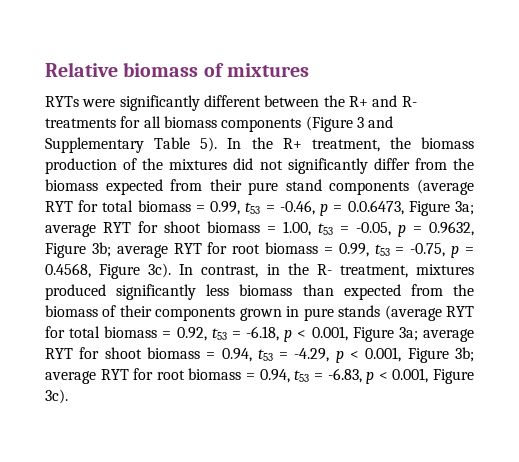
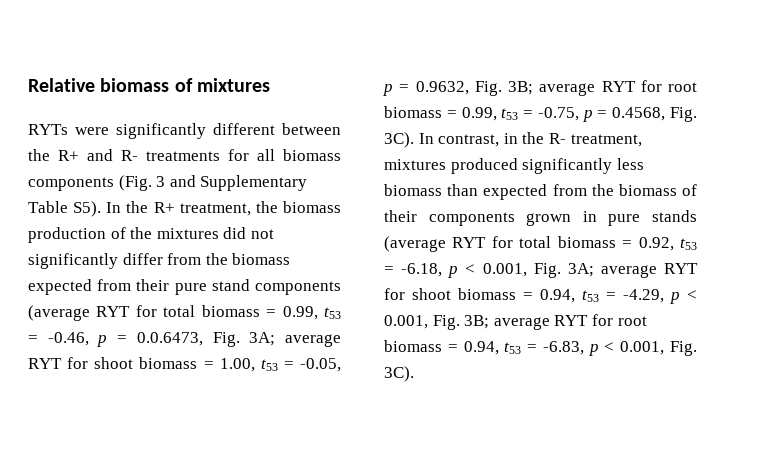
[305,116,353,132] (Figure -> [118,175,152,191] (Fig.
[200,137,218,152] 5). -> [73,201,102,217] S5).
[408,201,474,216] Figure 3a; -> [212,332,276,347] Fig. 3A;
[45,242,111,258] Figure 3b; -> [474,81,533,96] Fig. 3B;
[99,263,172,279] Figure 3c). -> [670,107,697,122] [384,132,414,148] Fig. 3C).
[352,327,418,342] Figure 3a; -> [533,263,594,278] Fig. 3A;
[407,347,475,363] Figure 3b; -> [432,315,490,330] Fig. 3B;
[433,369,475,384] [45,389,68,404] Figure 3c). -> [670,341,697,356] [384,366,414,382] Fig. 3C).

